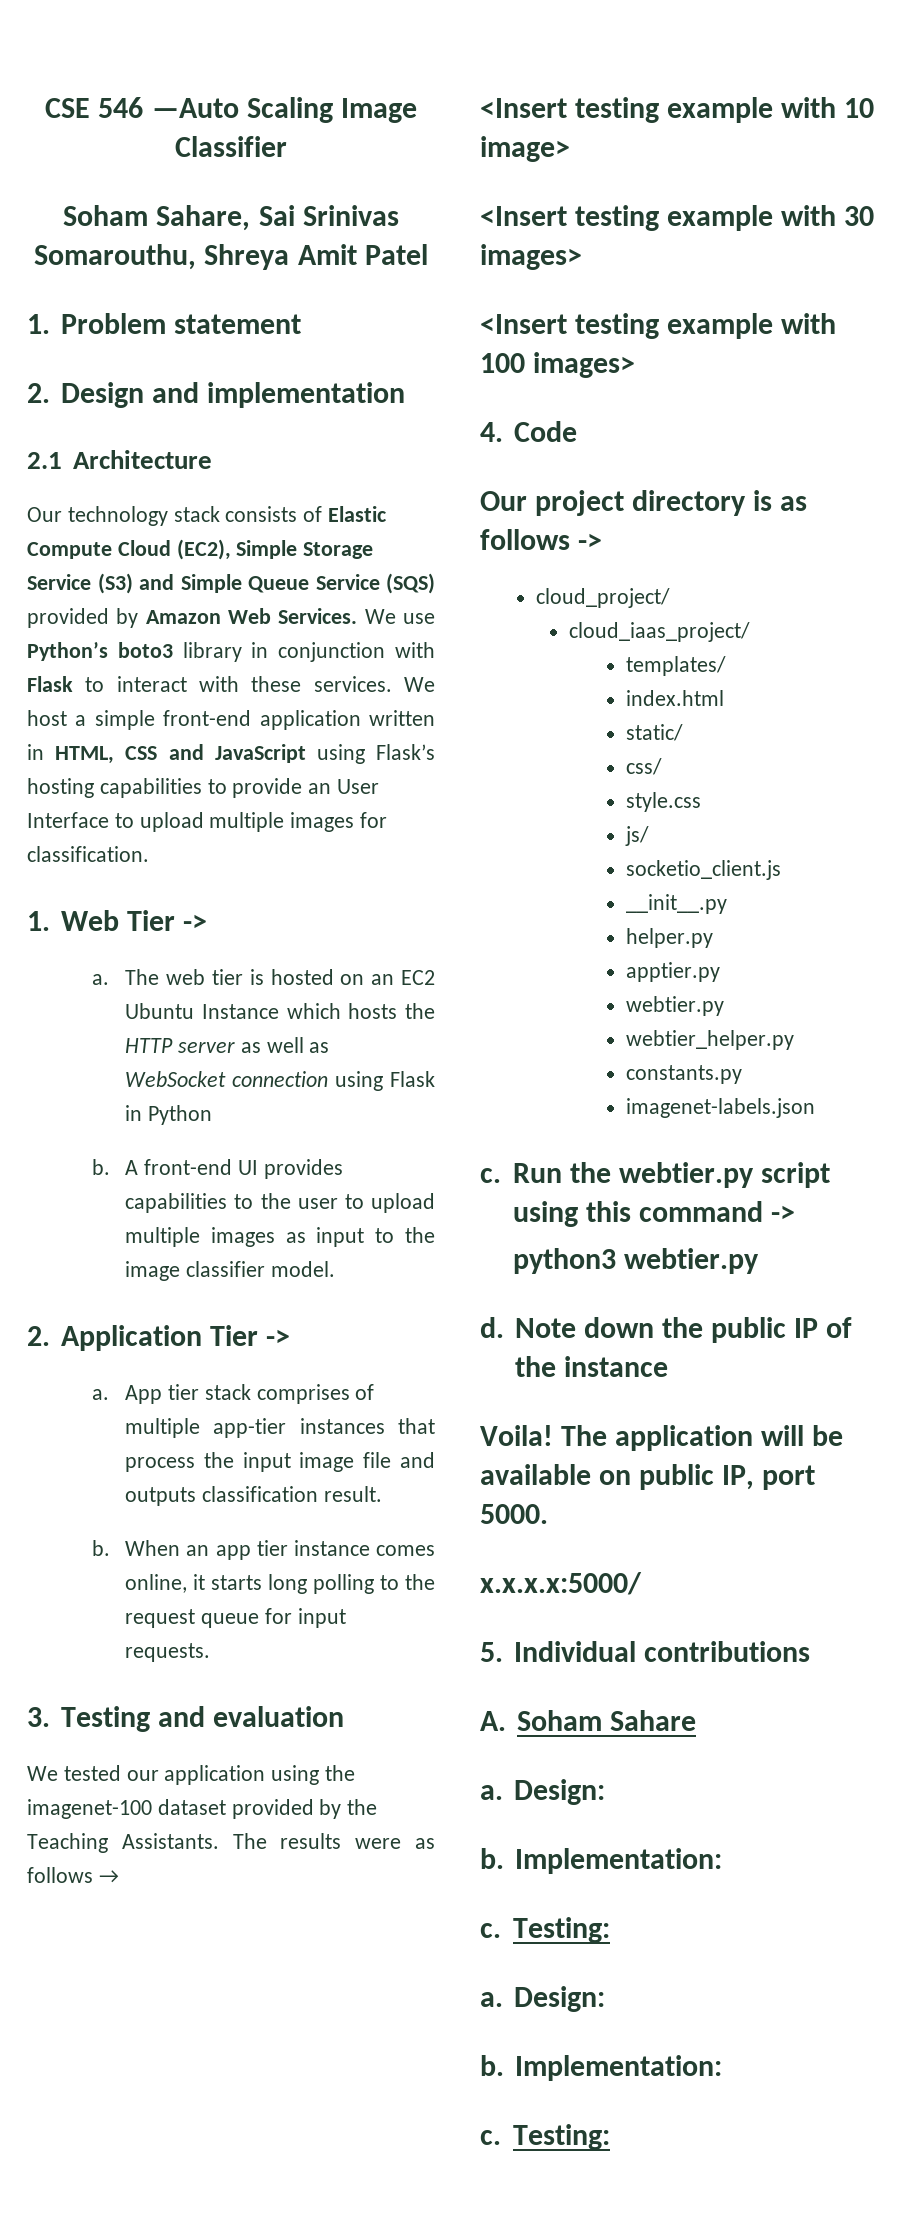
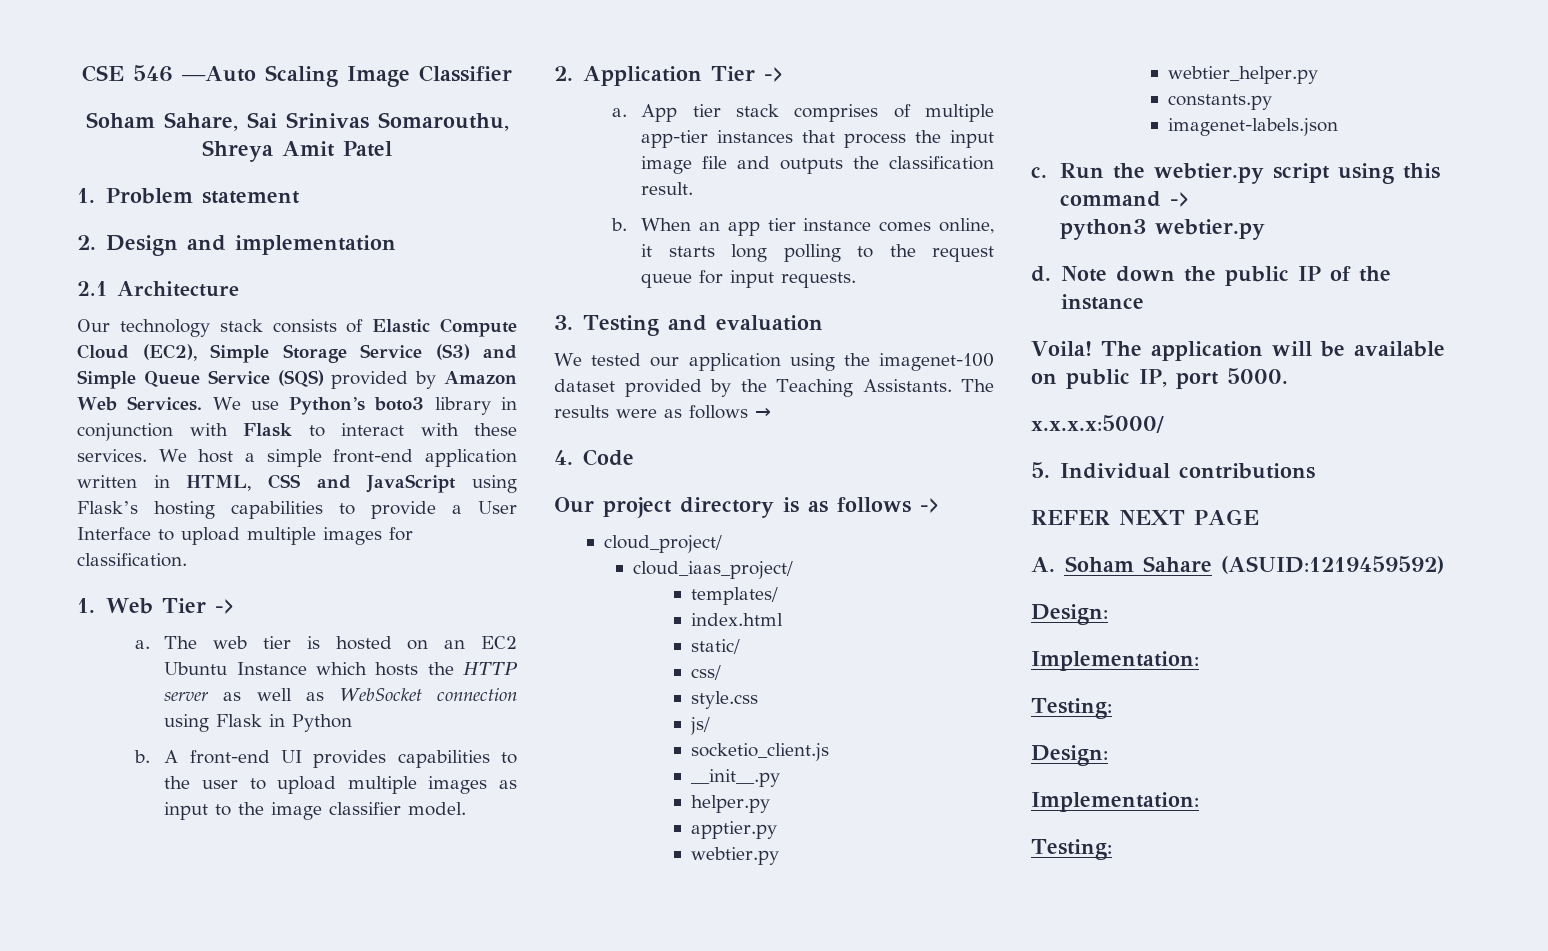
[308,783,332,794] an -> [452,505,462,514] a
(197, 1496) none -> [853,156,880,169] the
[480,97,875,123] [480,136,570,162] [480,205,875,231] [480,244,582,270] [480,313,837,339] [480,352,636,378] // <Insert testing example with 10 image> // <Insert testing example with 30 images> // <Insert testing example with 100 images> -> (771, 413) none
(810, 1651) none -> [1031,509,1259,525] // REFER NEXT PAGE
[480,1779,605,1805] [480,1848,722,1874] [480,1923,501,1938] // a. Design: // b. Implementation: // c. -> [1220,556,1444,574] [1031,604,1108,625] [1031,651,1199,671] (ASUID:1219459592) // Design: // Implementation: //
[480,1986,605,2012] [480,2055,722,2081] [480,2130,501,2145] a. Design: // b. Implementation: // c. -> [1031,745,1108,766] [1031,792,1199,812] Design: // Implementation: //

